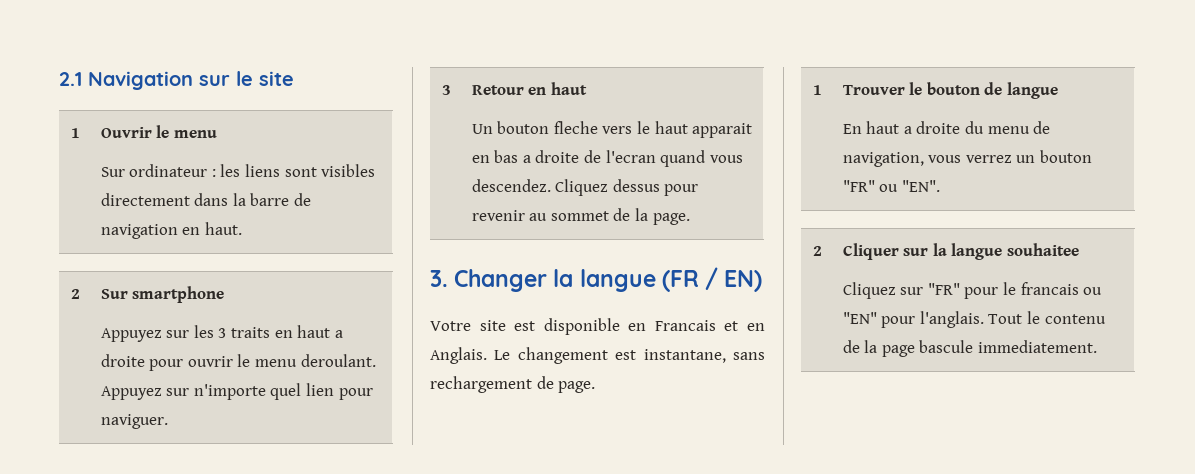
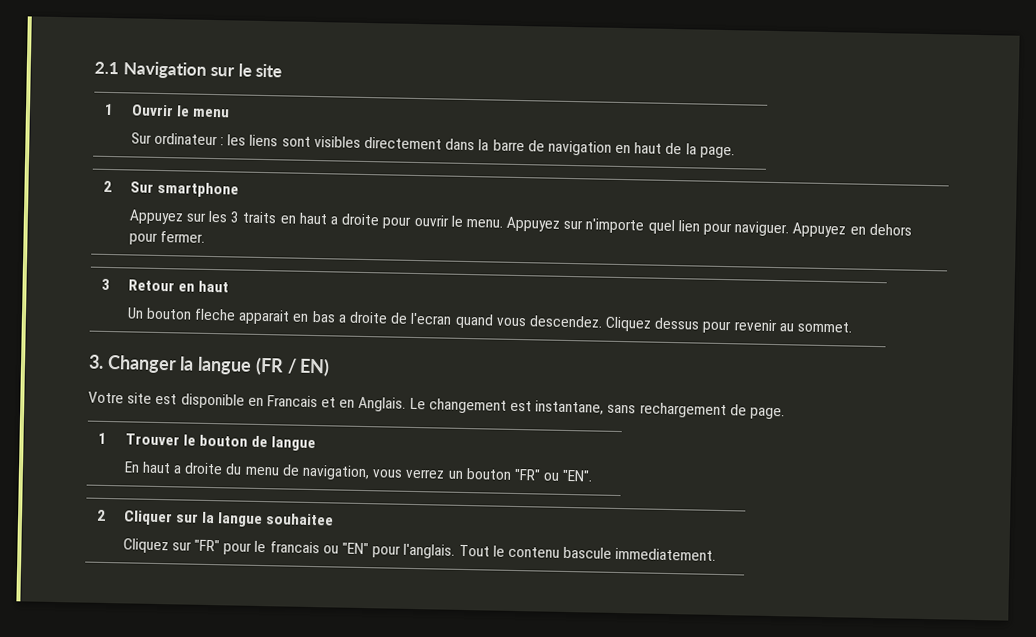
[204,222,242,235] haut. -> [634,142,735,159] haut de la page.
[254,354,376,367] menu deroulant. -> [465,218,503,228] menu.
(168, 421) none -> [792,222,912,238] [128,230,205,245] Appuyez en dehors pour fermer.
[602,121,688,134] vers le haut -> (237, 314) none
[550,208,690,225] sommet de la page. -> [796,321,852,333] sommet.
[842,340,915,357] de la page -> (560, 552) none

